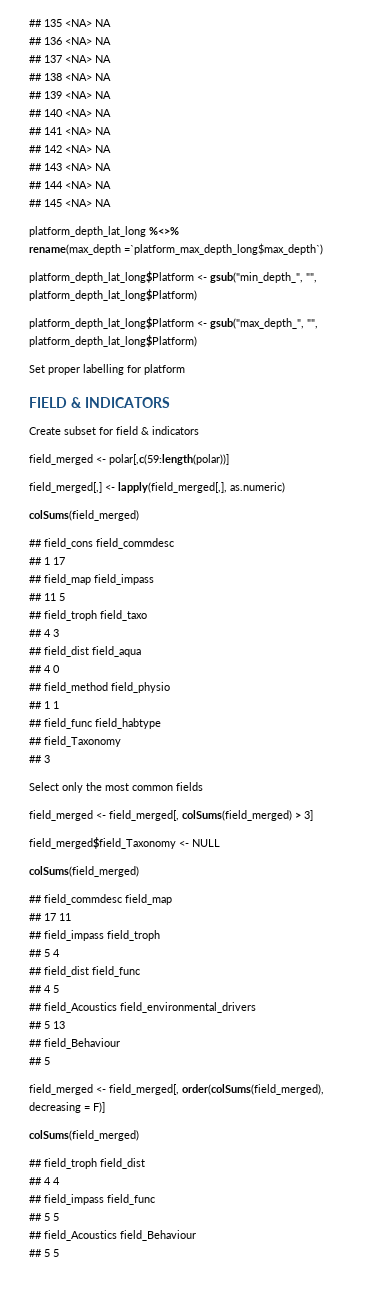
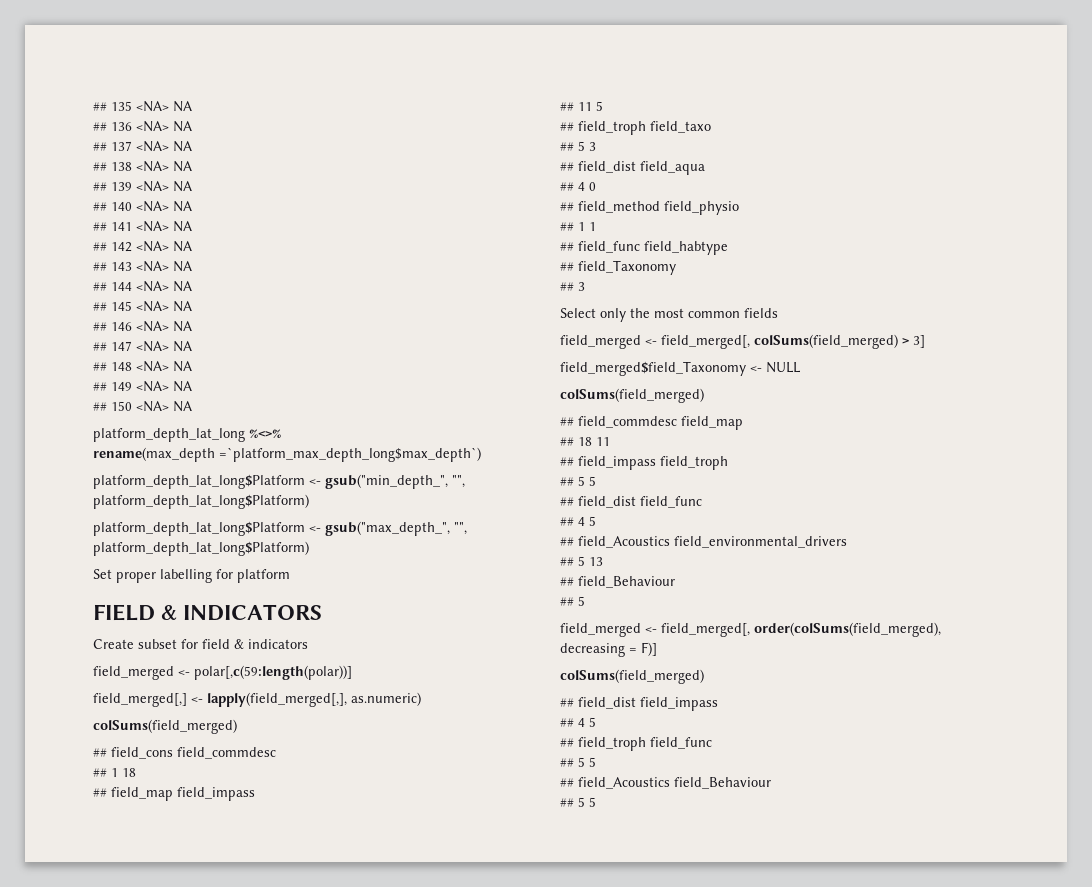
(111, 203) none -> [93,321,192,332] [93,341,192,352] [93,361,192,372] [93,381,192,392] [93,401,192,412] // ## 146 <NA> NA // ## 147 <NA> NA // ## 148 <NA> NA // ## 149 <NA> NA // ## 150 <NA> NA
[53,557,65,565] 17 -> [122,768,136,777] 18
[44,629,51,637] 4 -> [578,141,585,151] 5
[44,913,56,921] 17 -> [578,437,592,446] 18
[53,949,60,957] 4 -> [589,476,596,486] 5
[44,1158,145,1169] [29,1177,60,1185] [29,1194,104,1205] field_troph field_dist // ## 4 4 // ## field_impass -> [578,697,718,711] [560,717,596,727] [560,737,646,751] field_dist field_impass // ## 4 5 // ## field_troph

